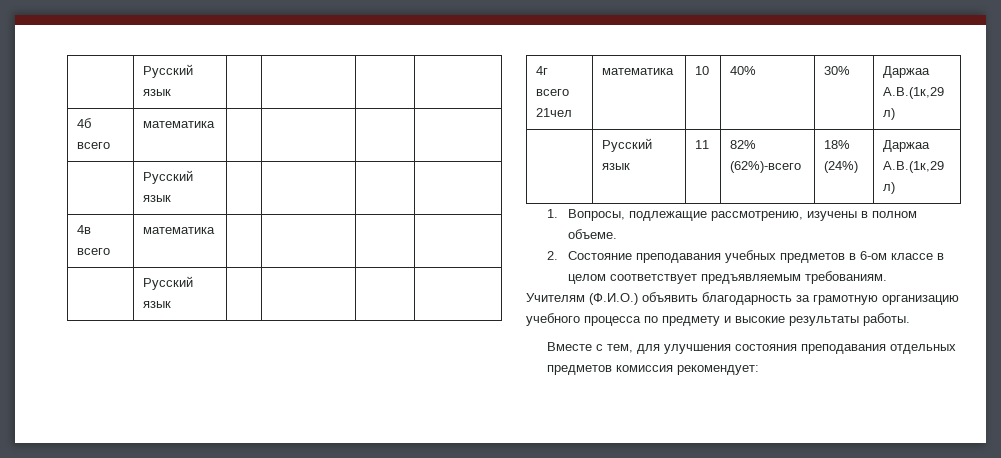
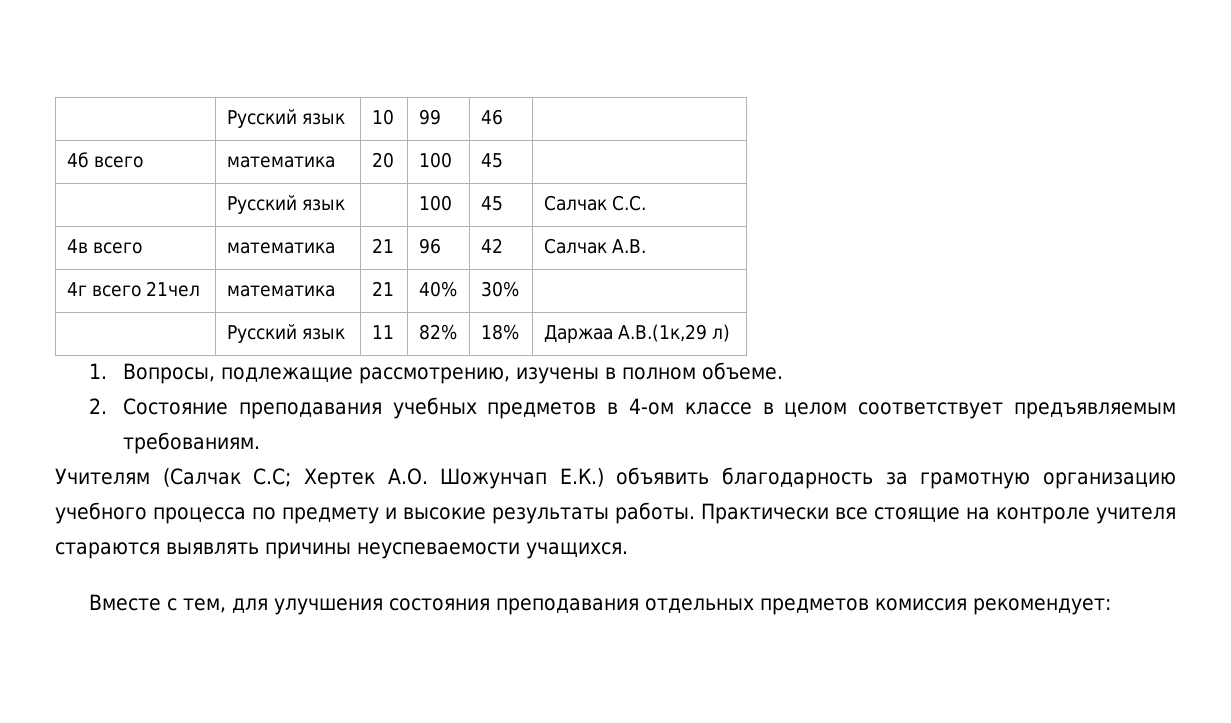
[143,64,194,78] [143,89,172,96] | Русский язык | | | -> [226,109,345,128] [371,109,394,125] [418,109,441,125] [480,109,503,125] | Русский язык | 10 | 99 | 46
[143,170,194,184] [143,195,172,202] | | | // | Русский язык | | | | -> [371,152,394,168] [418,152,452,168] [480,153,503,168] [226,195,345,214] [418,195,452,211] [480,196,503,211] [543,195,646,211] 20 | 100 | 45 | // | Русский язык | | 100 | 45 | Салчак С.С.
[143,276,194,290] [143,301,172,308] | | | // | Русский язык | | | | -> [371,238,394,253] [418,238,441,254] [480,238,503,253] [543,238,646,254] 21 | 96 | 42 | Салчак А.В.
[695,66,710,75] 10 -> [371,281,394,296] 21
[883,66,931,78] [883,87,945,99] [883,108,896,120] Даржаа А.В.(1к,29 л) -> (519, 289) none
[730,161,802,173] (62%)-всего -> (457, 332) none
[824,161,859,173] (24%) -> (519, 332) none
[860,251,888,260] 6-ом -> [629,398,675,415] 4-ом
[589,293,638,305] (Ф.И.О.) -> [162,468,604,489] (Салчак С.С; Хертек А.О. Шожунчап Е.К.)
(910, 319) none -> [701,503,1176,524] [55,542,628,559] Практически все стоящие на контроле учителя стараются выявлять причины неуспеваемости учащихся.

